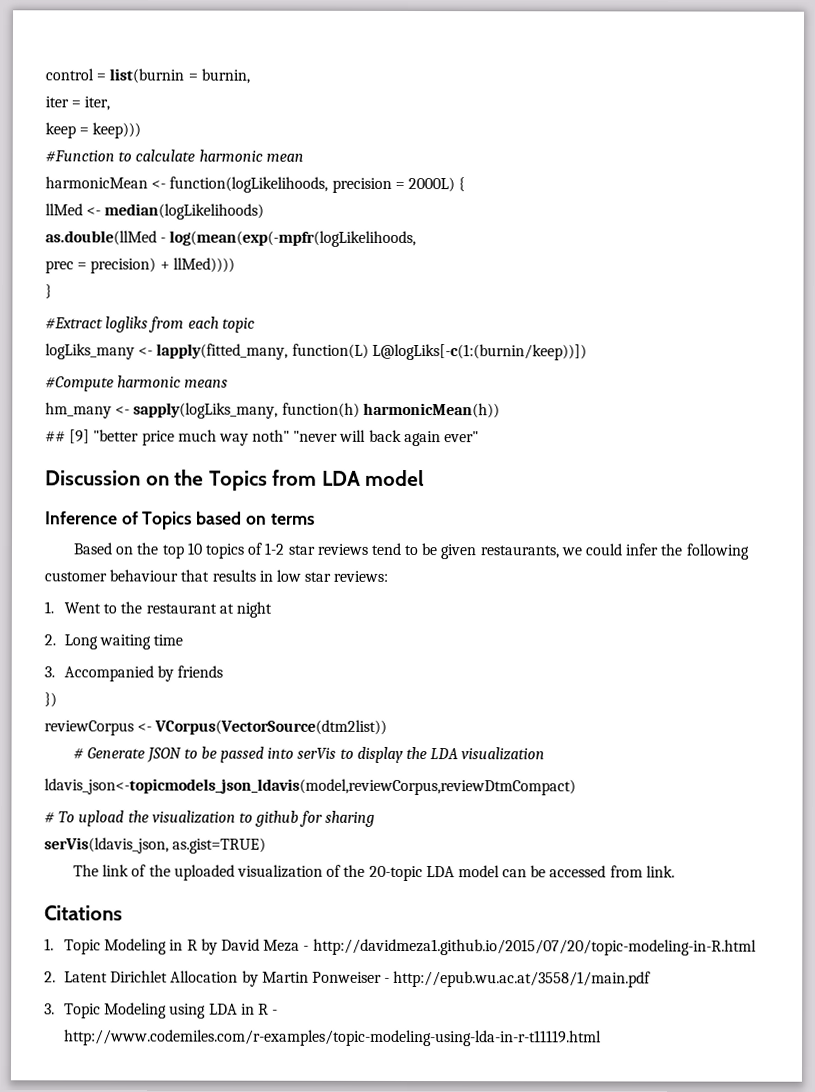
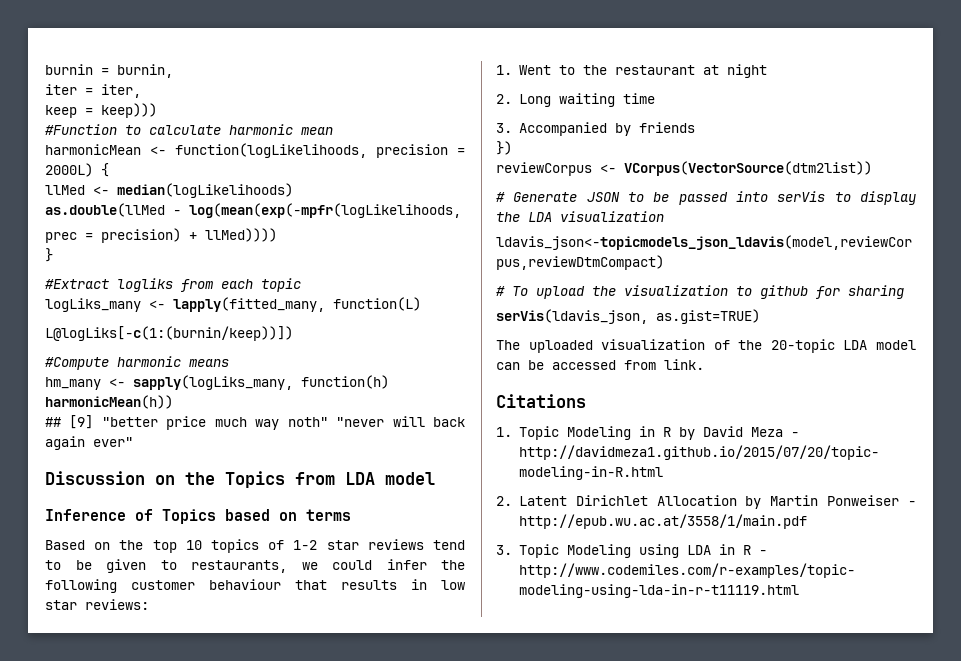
[45,68,185,84] control = list(burnin -> [45,64,93,75] burnin
(369, 351) none -> (421, 304) //
(478, 552) none -> [160,560,177,570] to
[102,864,171,877] link of the -> (520, 345) none

